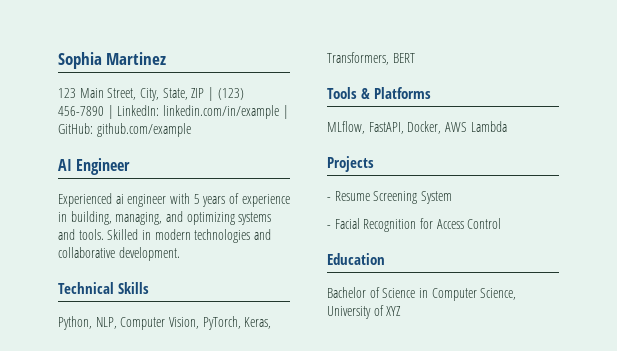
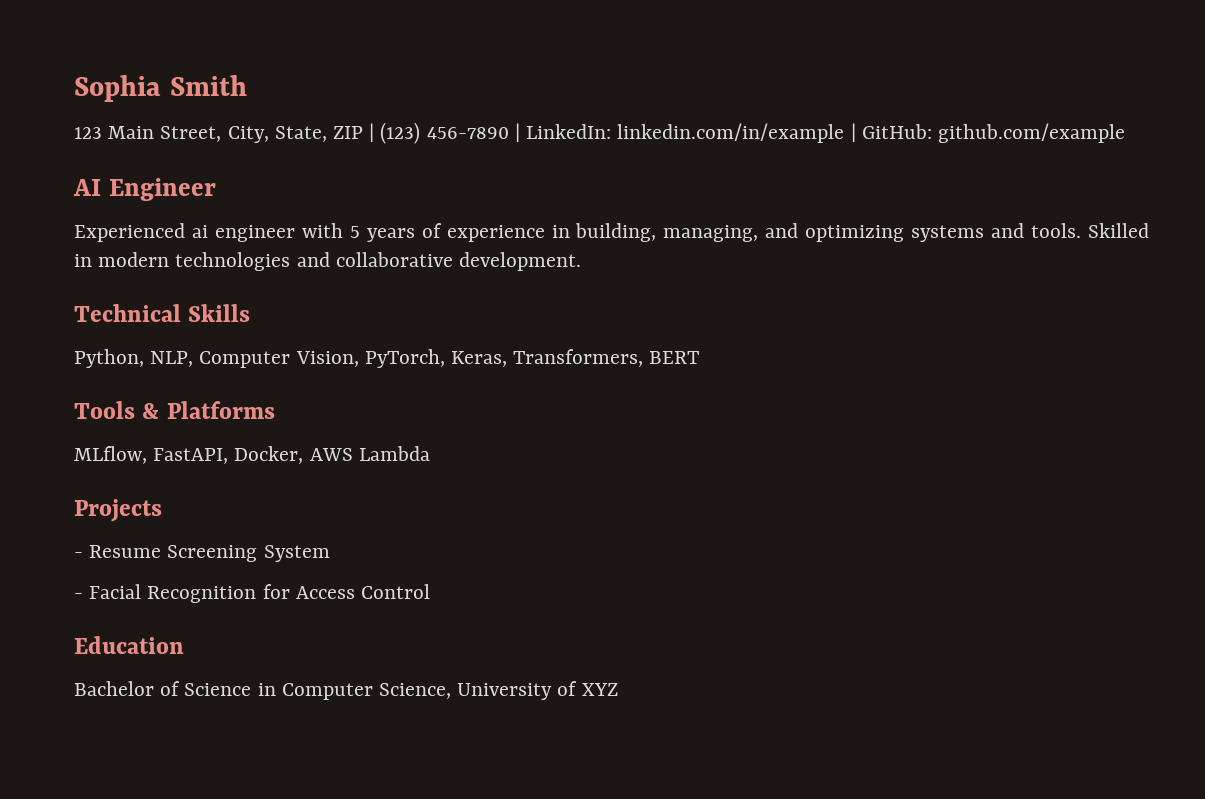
[106,52,167,65] Martinez -> [169,75,247,96] Smith

